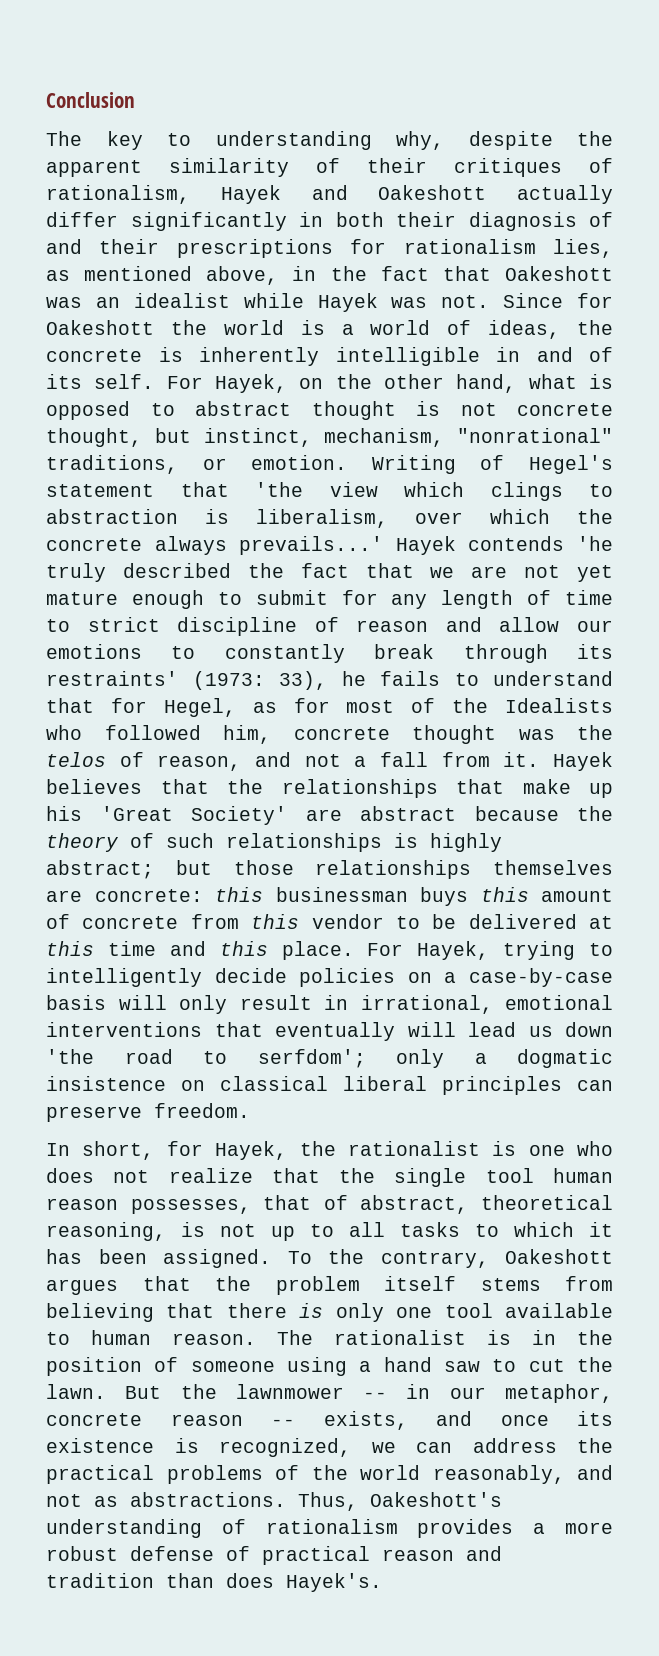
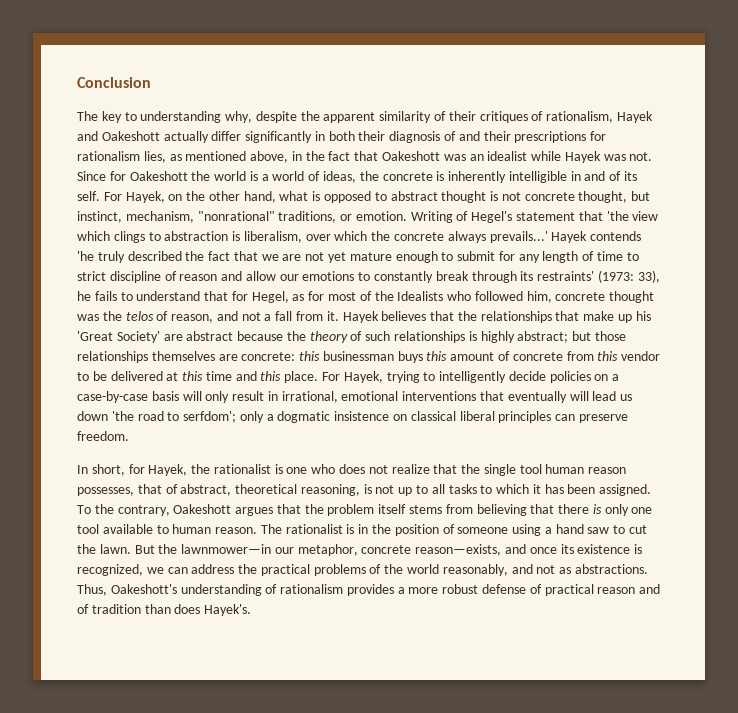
[235,1384,613,1403] [46,1411,408,1430] lawnmower -- in our metaphor, concrete reason -- exists, -> [181,544,502,556] lawnmower—in our metaphor, concrete reason—exists,
(502, 1553) none -> [77,604,89,614] of

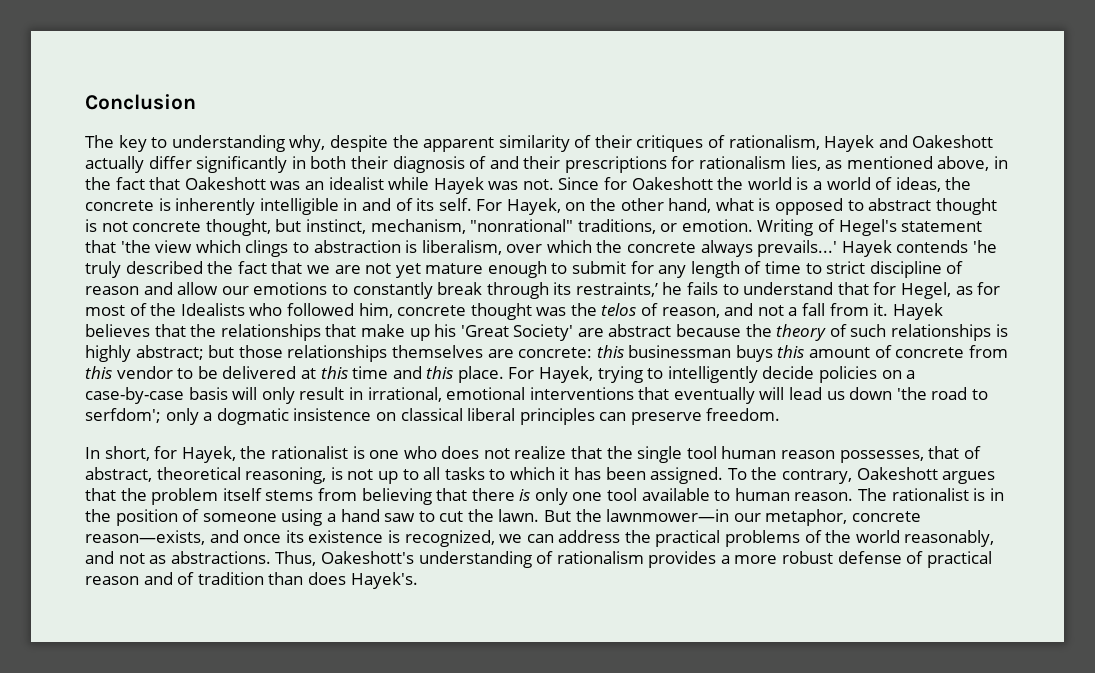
[537,270,660,283] restraints' (1973: 33), -> [575,282,658,297] restraints,’

